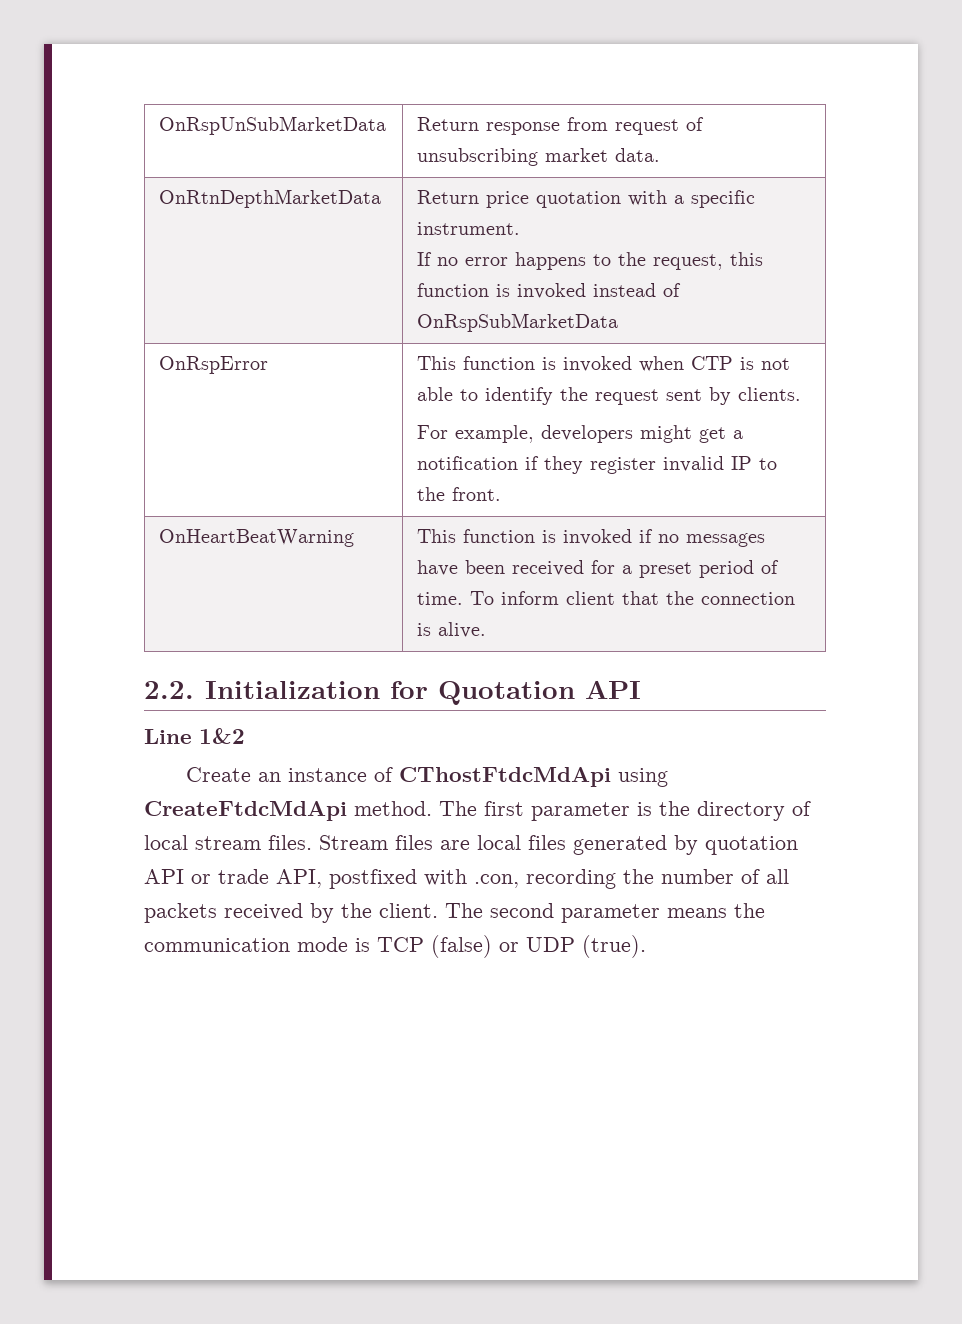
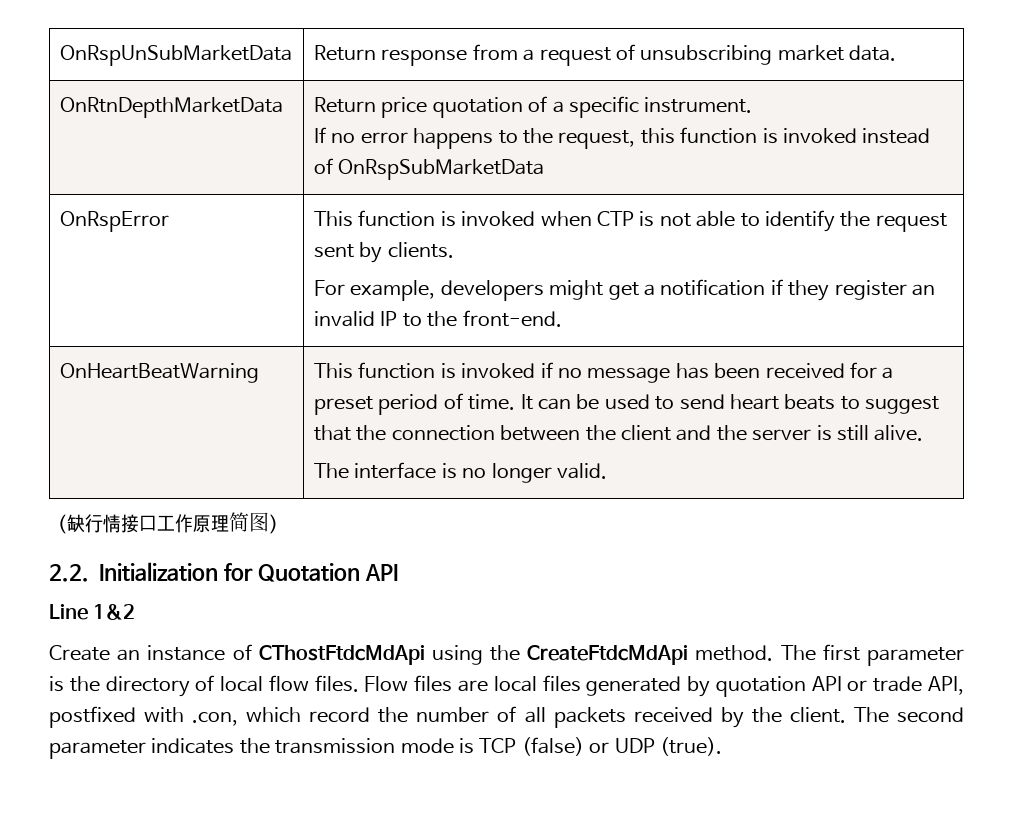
(609, 124) none -> [523,49,535,61] a
[628,190,668,206] with -> [528,96,548,112] of
(657, 465) none -> [911,284,935,296] an
[452,487,502,501] front. -> [462,310,562,327] front-end.
[686,533,766,547] [417,560,459,576] messages have -> [587,363,709,383] message has
[470,591,796,605] [417,622,487,638] To inform client that the connection is alive. -> [520,394,940,414] [313,425,924,441] [313,462,607,483] [49,512,287,534] It can be used to send heart beats to suggest that the connection between the client and the server is still alive. // The interface is no longer valid. // （缺行情接口工作原理简图）
(669, 777) none -> [490,645,521,661] the
[195,835,388,850] stream files. Stream -> [268,675,409,692] flow files. Flow
[526,869,616,889] recording -> [246,707,371,723] which record
[667,903,765,918] [144,938,290,952] means the communication -> [151,738,396,754] indicates the transmission

